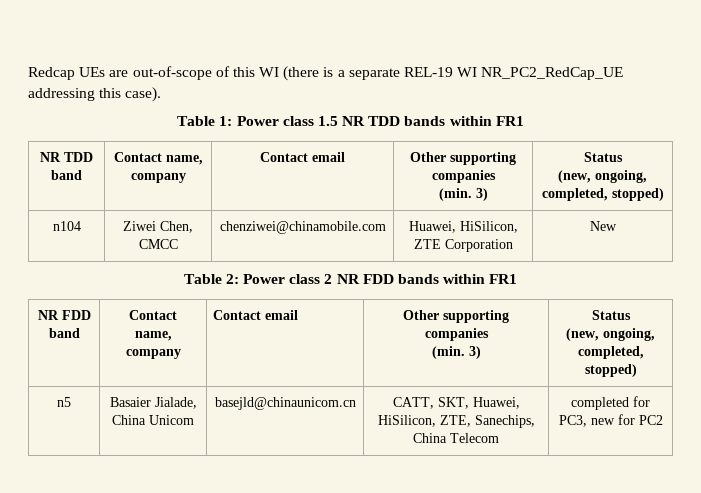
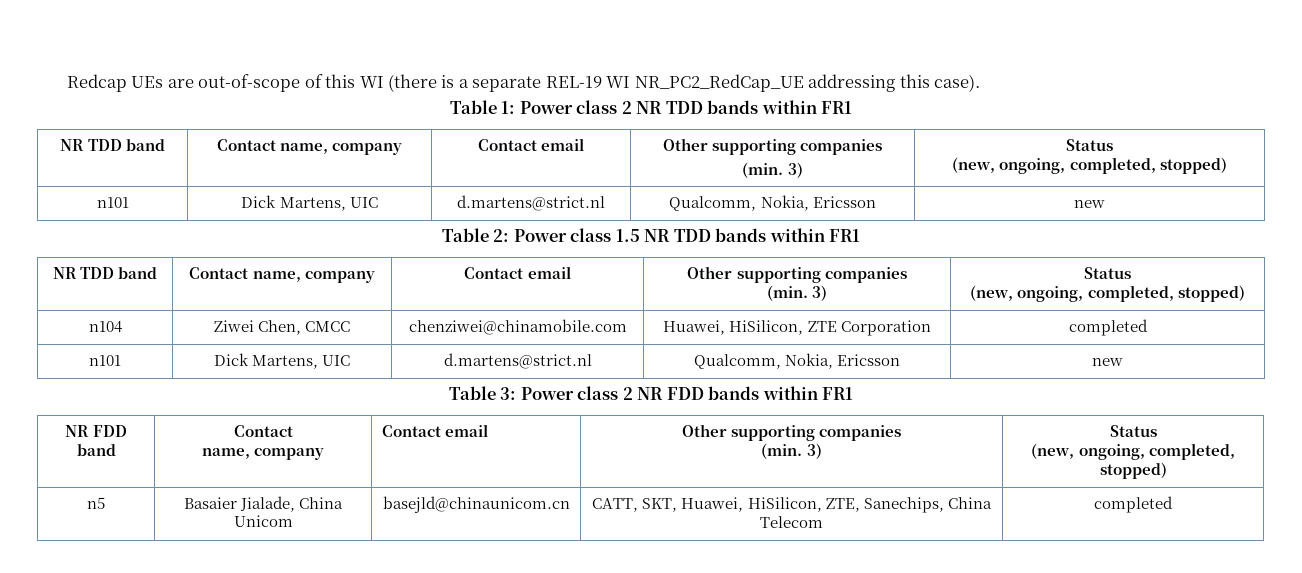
(314, 121) none -> [621,100,853,114] [60,139,165,151] [216,139,403,155] [477,138,585,151] [662,138,883,155] [742,162,803,178] [1066,139,1113,151] [952,157,1227,174] [96,197,129,208] [241,195,378,211] [457,195,605,211] [669,195,876,211] [1074,200,1105,208] [441,228,612,242] 2 NR TDD bands within FR1 // NR TDD band | Contact name, company | Contact email | Other supporting companies // (min. 3) | Status // (new, ongoing, completed, stopped) // n101 | Dick Martens, UIC | d.martens@strict.nl | Qualcomm, Nokia, Ericsson | new // Table 2: Power class
[589,221,617,231] [183,274,239,284] New // Table 2: -> [1068,319,1148,336] [89,355,121,366] [213,353,351,369] [443,353,592,369] [693,353,901,369] [1092,358,1123,366] [448,386,517,400] completed // n101 | Dick Martens, UIC | d.martens@strict.nl | Qualcomm, Nokia, Ericsson | new // Table 3:
[633,396,650,407] [558,414,663,427] for PC3, new for PC2 -> (1173, 504) none

